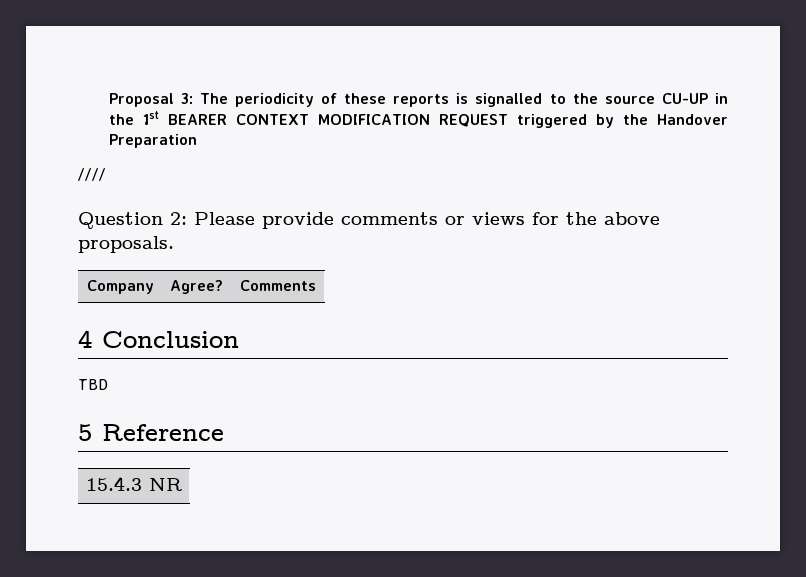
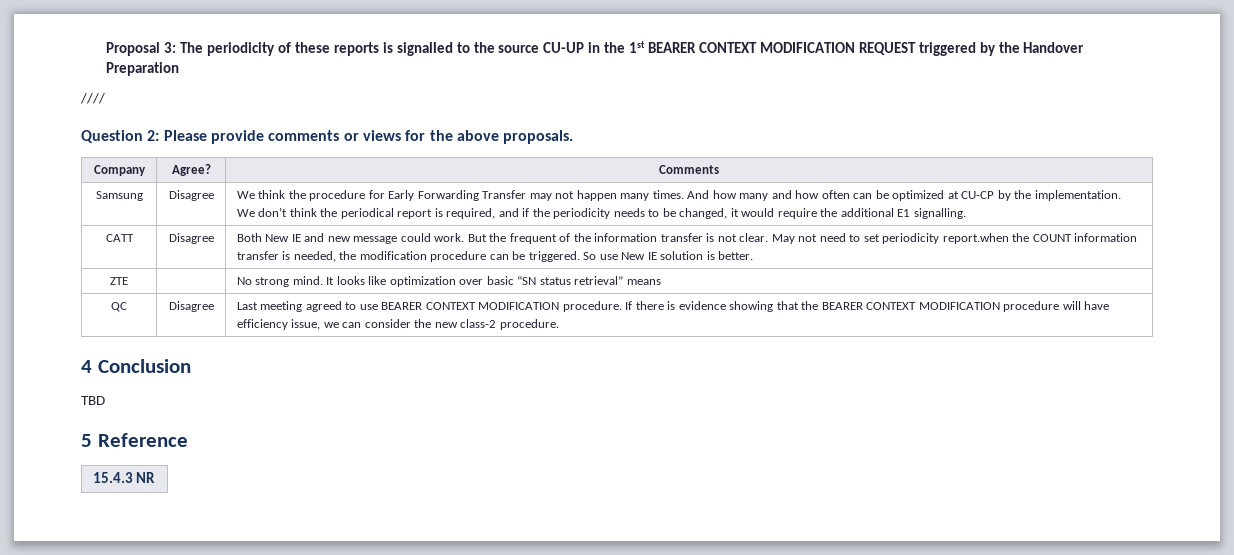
(316, 285) none -> [95,191,143,201] [168,190,214,201] [236,190,1121,201] [236,207,966,219] [105,234,134,242] [168,233,214,244] [236,233,1138,244] [236,251,754,262] [110,277,128,285] [236,276,661,287] [111,302,127,312] [168,301,214,312] [236,301,1110,312] [236,319,559,330] // Samsung | Disagree | We think the procedure for Early Forwarding Transfer may not happen many times. And how many and how often can be optimized at CU-CP by the implementation. We don’t think the periodical report is required, and if the periodicity needs to be changed, it would require the additional E1 signalling. // CATT | Disagree | Both New IE and new message could work. But the frequent of the information transfer is not clear. May not need to set periodicity report.when the COUNT information transfer is needed, the modification procedure can be triggered. So use New IE solution is better. // ZTE | | No strong mind. It looks like optimization over basic “SN status retrieval” means // QC | Disagree | Last meeting agreed to use BEARER CONTEXT MODIFICATION procedure. If there is evidence showing that the BEARER CONTEXT MODIFICATION procedure will have efficiency issue, we can consider the new class-2 procedure.

